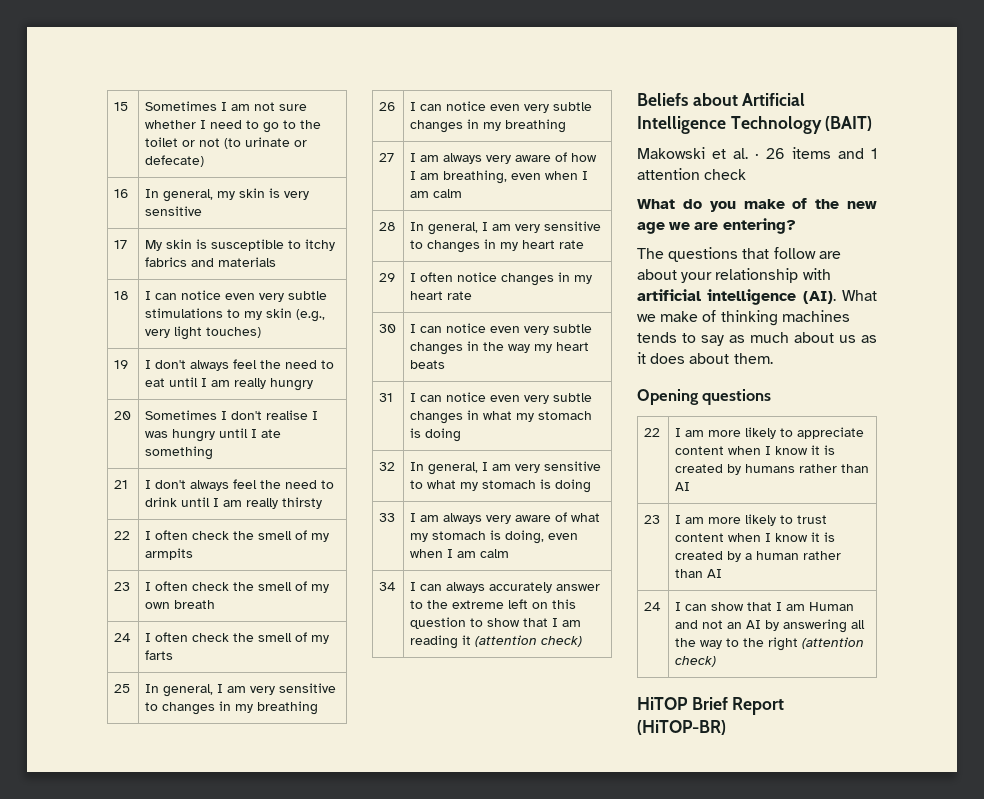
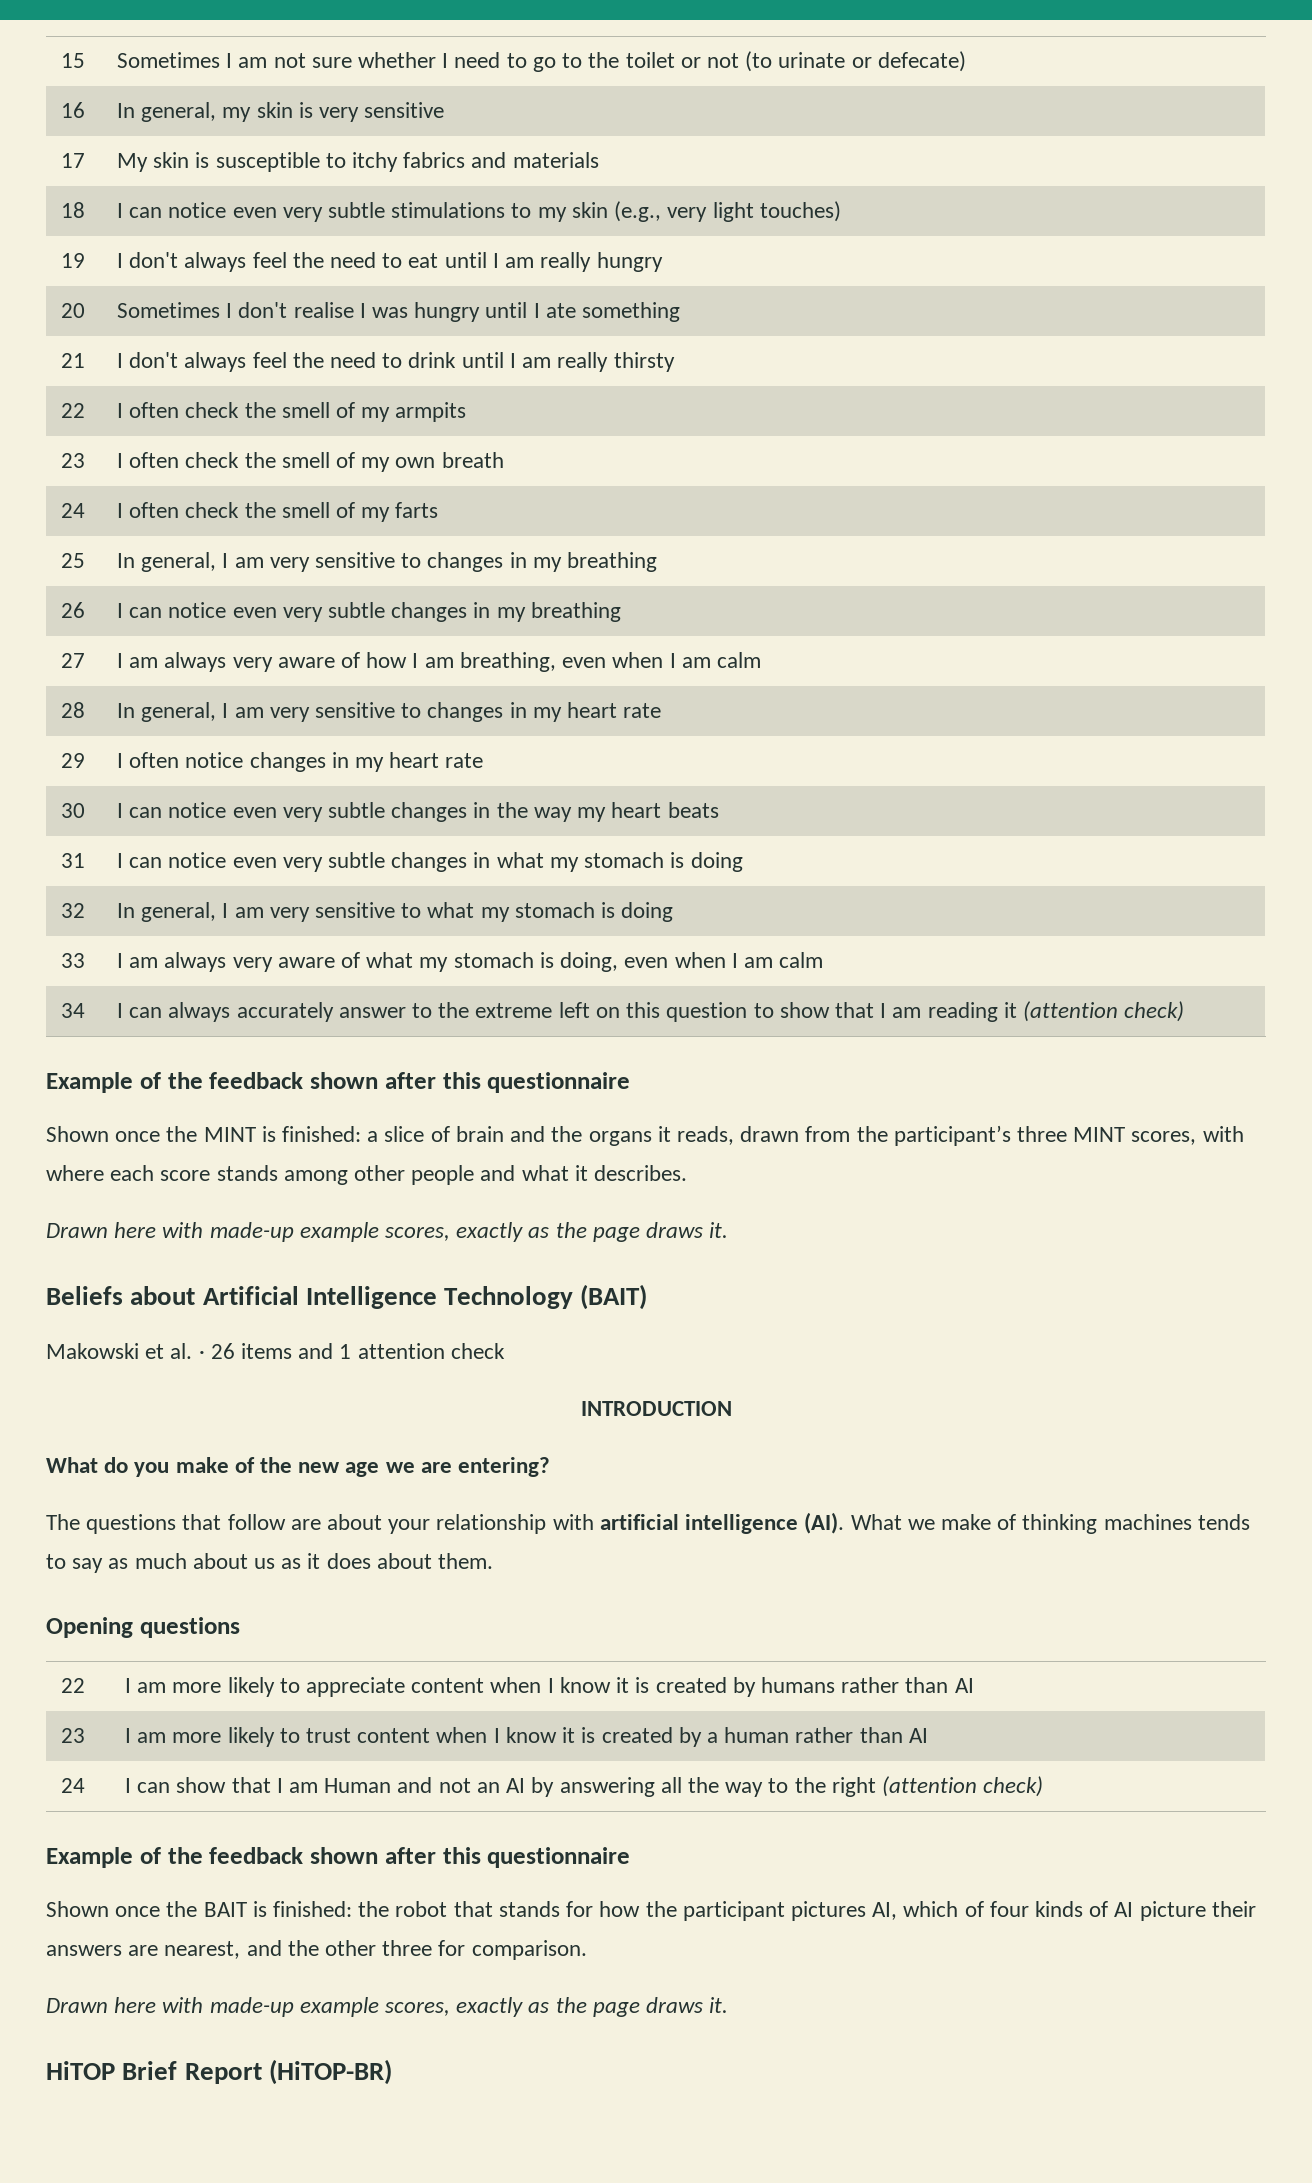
(582, 641) none -> [46,1072,631,1093] [46,1125,1244,1146] [46,1165,688,1185] [46,1222,729,1242] // Example of the feedback shown after this questionnaire // Shown once the MINT is finished: a slice of brain and the organs it reads, drawn from the participant’s three MINT scores, with where each score stands among other people and what it describes. // Drawn here with made-up example scores, exactly as the page draws it.
(747, 174) none -> [580,1401,732,1416] // INTRODUCTION
(716, 661) none -> [46,1847,631,1868] [46,1901,1256,1921] [46,1940,587,1960] [46,1997,729,2017] // Example of the feedback shown after this questionnaire // Shown once the BAIT is finished: the robot that stands for how the participant pictures AI, which of four kinds of AI picture their answers are nearest, and the other three for comparison. // Drawn here with made-up example scores, exactly as the page draws it.

